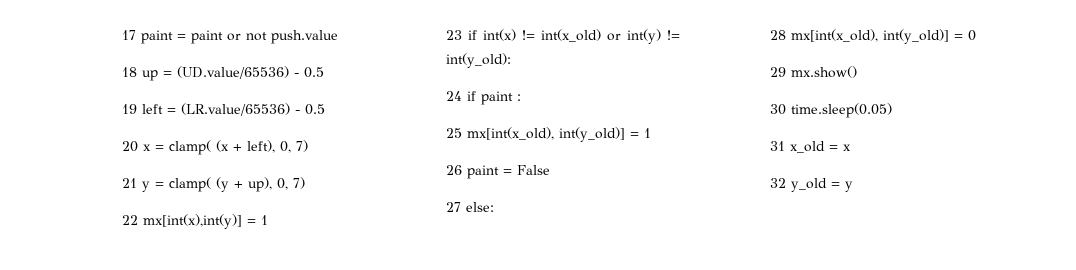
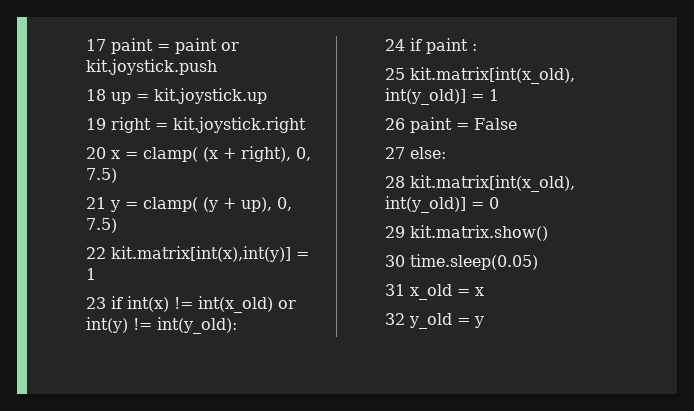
[246,30,339,44] not push.value -> [85,59,217,75] kit.joystick.push
[177,66,325,79] [122,103,326,116] (UD.value/65536) - 0.5 // 19 left = (LR.value/65536) - 0.5 -> [153,88,267,104] [85,117,306,133] kit.joystick.up // 19 right = kit.joystick.right
[247,140,309,153] left), 0, 7) -> [240,146,311,162] [85,168,117,183] right), 0, 7.5)
[293,177,306,189] 7) -> [85,218,117,233] 7.5)
[143,214,243,229] mx[int(x),int(y)] -> [110,246,291,262] kit.matrix[int(x),int(y)]
[467,127,555,140] mx[int(x_old), -> [409,67,575,84] kit.matrix[int(x_old),
[791,29,879,42] mx[int(x_old), -> [409,175,575,192] kit.matrix[int(x_old),
[791,66,858,78] mx.show() -> [409,225,548,241] kit.matrix.show()

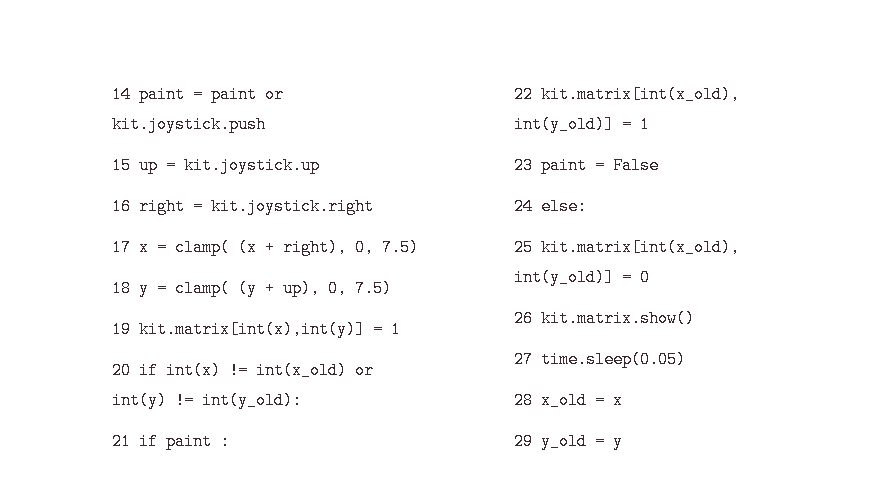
[85,39,106,51] 17 -> [112,86,132,103] 14
[85,89,106,101] 18 -> [112,157,132,174] 15
[85,118,106,130] 19 -> [112,198,132,215] 16
[85,147,106,159] 20 -> [112,239,132,256] 17
[85,197,106,209] 21 -> [112,280,132,297] 18
[85,247,106,259] 22 -> [112,321,132,338] 19
[85,297,106,309] 23 -> [112,362,132,379] 20
[384,39,405,51] 24 -> [112,433,132,450] 21
(477, 47) none -> [514,86,741,103] [514,116,651,133] [514,157,660,174] [514,198,588,215] // 22 kit.matrix[int(x_old), int(y_old)] = 1 // 23 paint = False // 24 else:
[488,89,499,101] 1 -> [640,269,651,286] 0
[409,117,517,133] paint = False -> [541,310,696,327] kit.matrix.show()
[409,147,446,159] else: -> [541,351,687,368] time.sleep(0.05)
[409,175,575,192] [384,196,499,213] [384,225,548,241] [384,254,538,270] [384,284,405,296] kit.matrix[int(x_old), int(y_old)] = 0 // 29 kit.matrix.show() // 30 time.sleep(0.05) // 31 -> (534, 400) none
[384,313,405,325] 32 -> [514,433,534,450] 29

